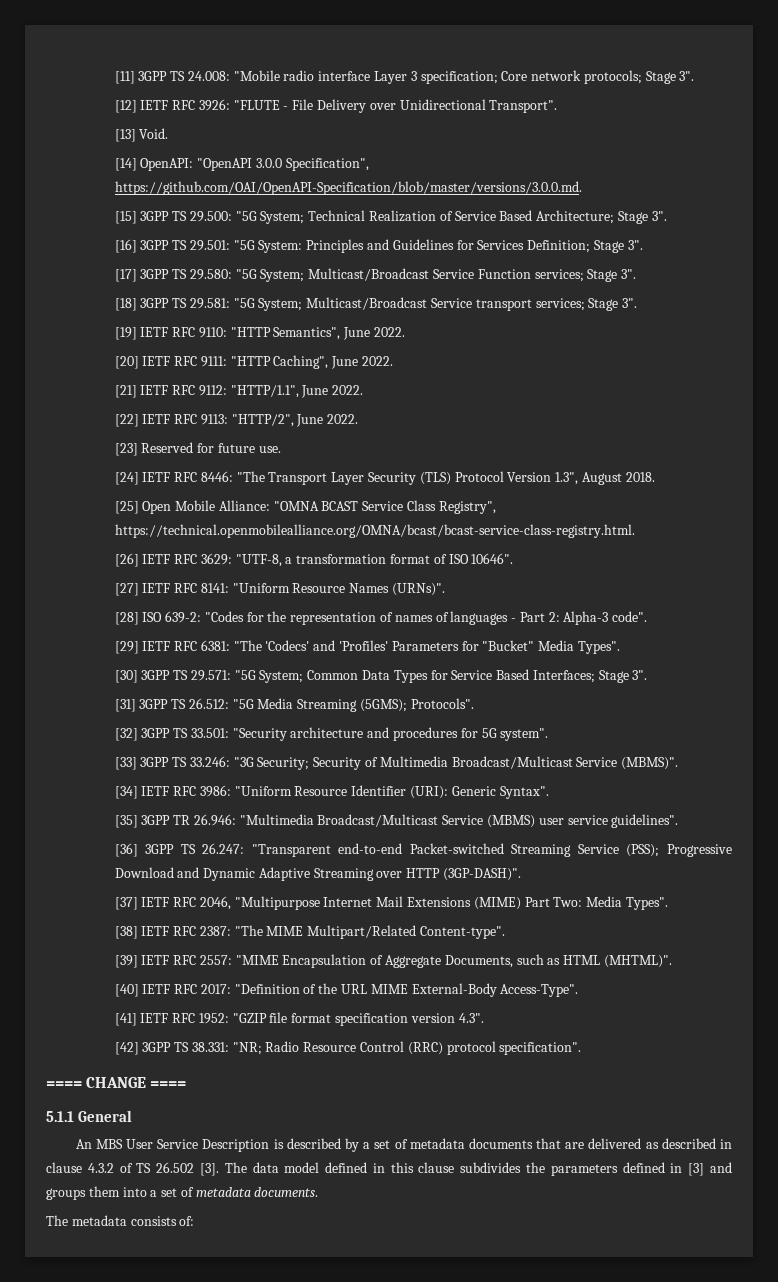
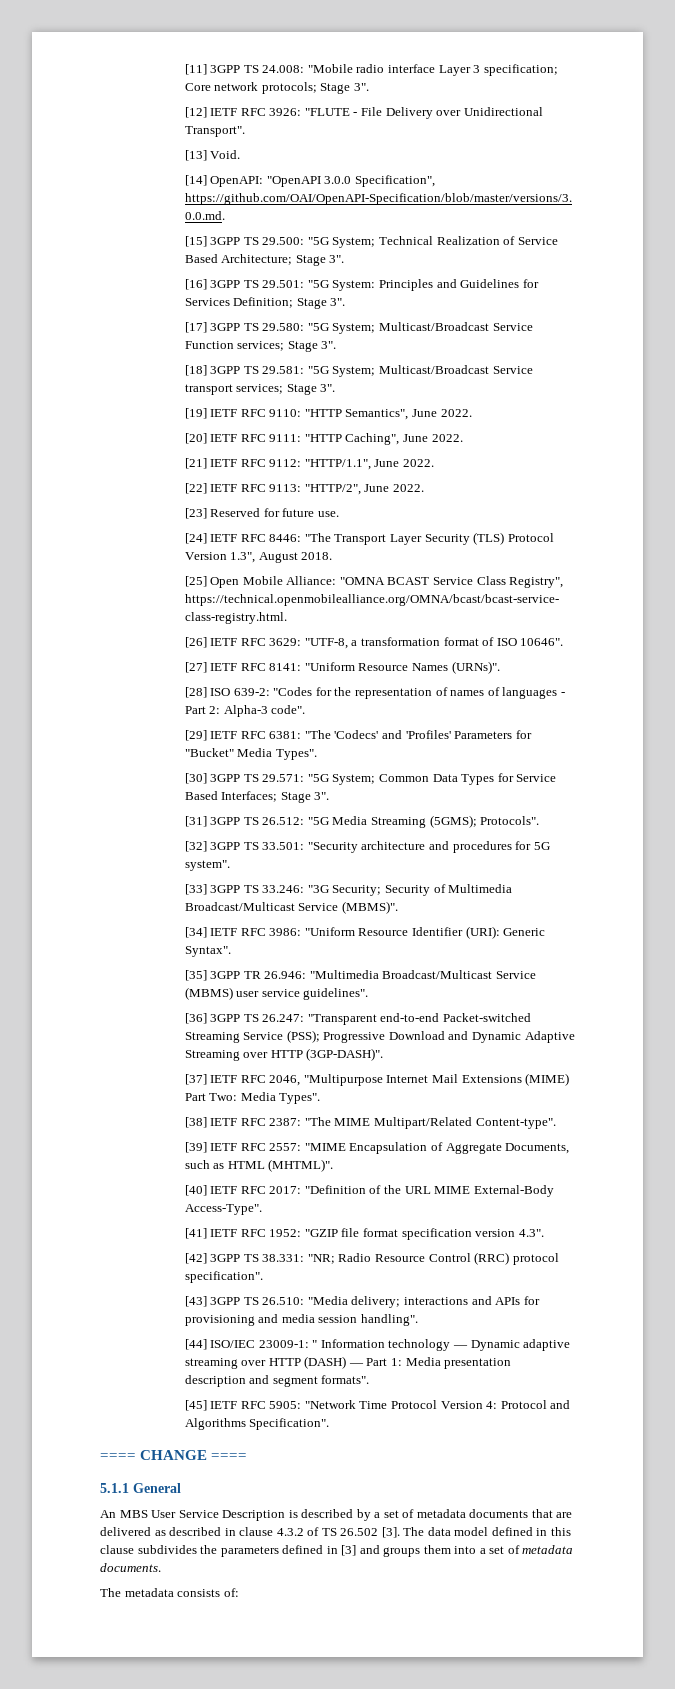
(582, 1048) none -> [184,1296,540,1308] [184,1314,418,1326] [184,1339,571,1351] [184,1356,512,1369] [184,1375,370,1387] [184,1400,571,1411] [184,1418,330,1430] // [43] 3GPP TS 26.510: "Media delivery; interactions and APIs for provisioning and media session handling". // [44] ISO/IEC 23009-1: " Information technology — Dynamic adaptive streaming over HTTP (DASH) — Part 1: Media presentation description and segment formats". // [45] IETF RFC 5905: "Network Time Protocol Version 4: Protocol and Algorithms Specification".

